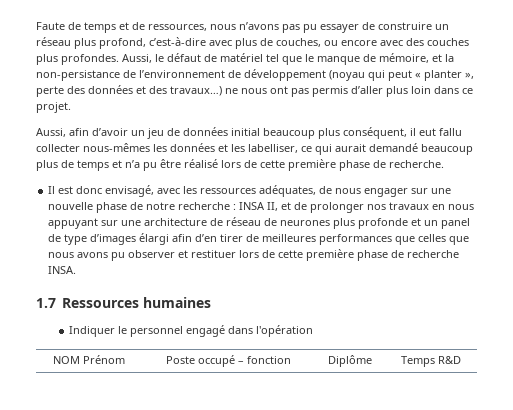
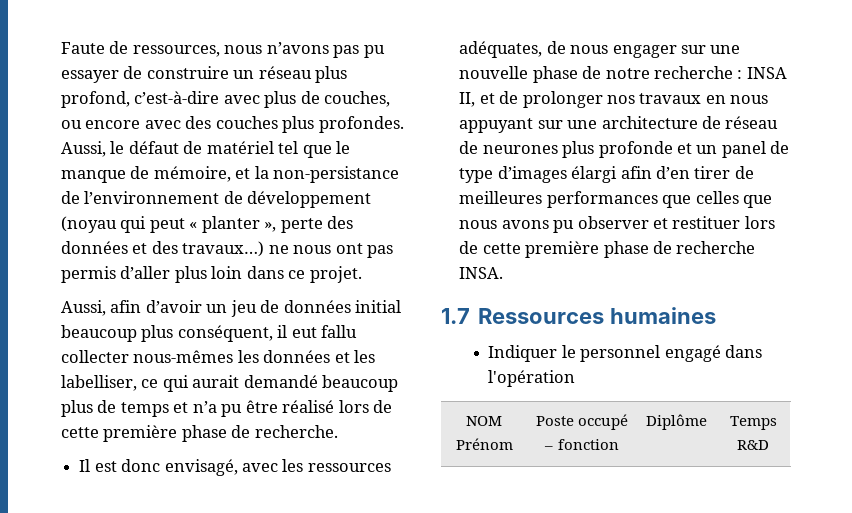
[84,22,145,33] temps et de -> (129, 47) none

